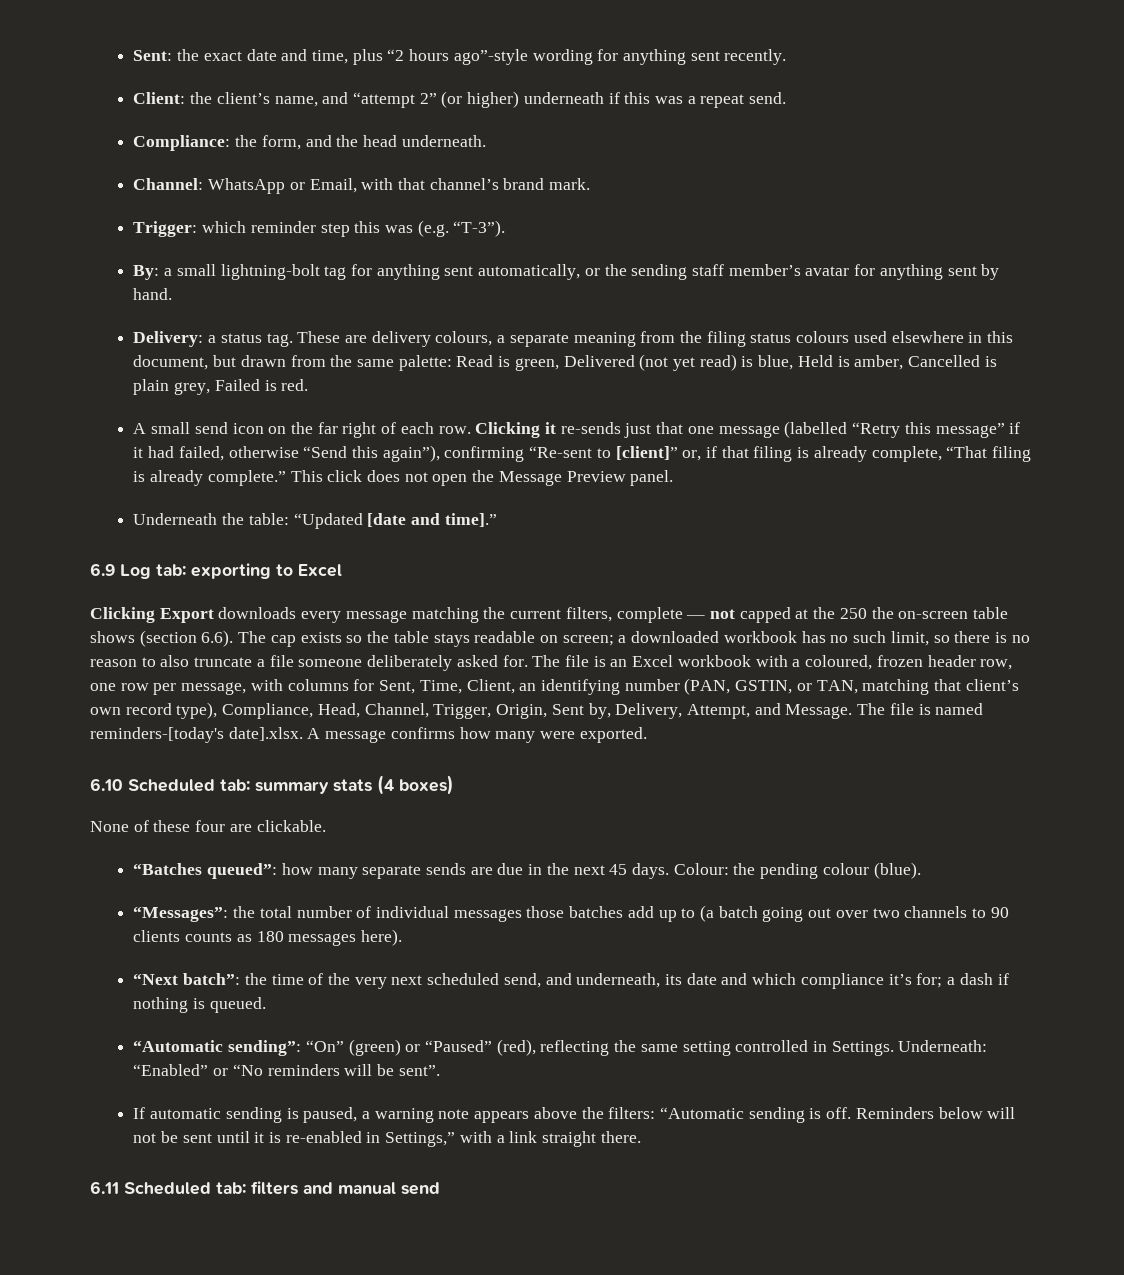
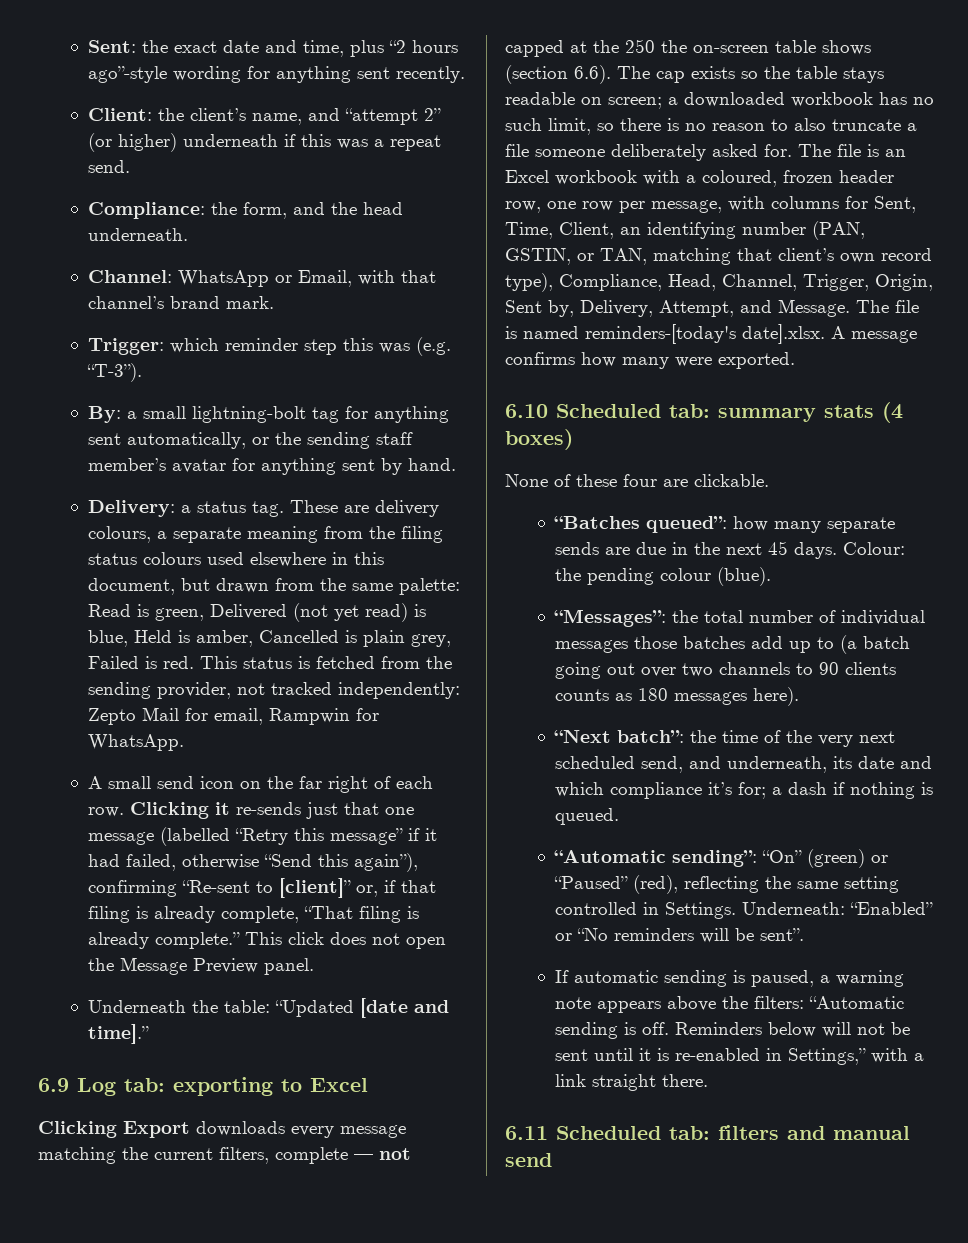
(309, 385) none -> [199,656,452,669] [87,682,460,699] [87,707,379,725] [87,734,184,751] This status is fetched from the sending provider, not tracked independently: Zepto Mail for email, Rampwin for WhatsApp.

